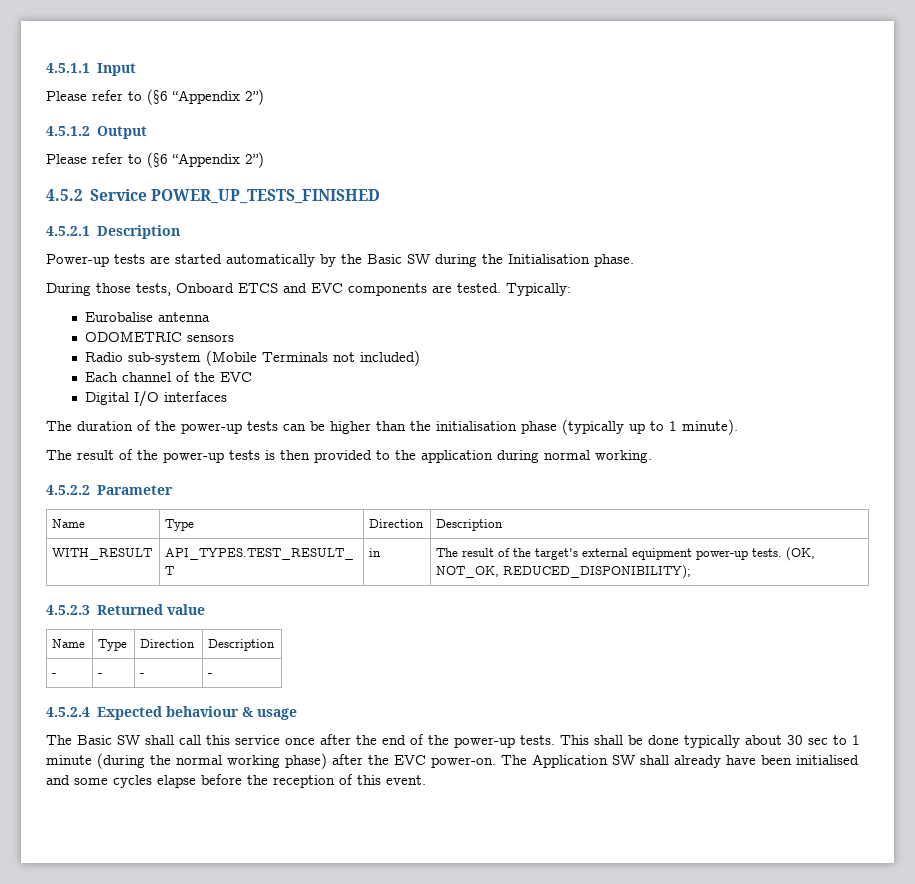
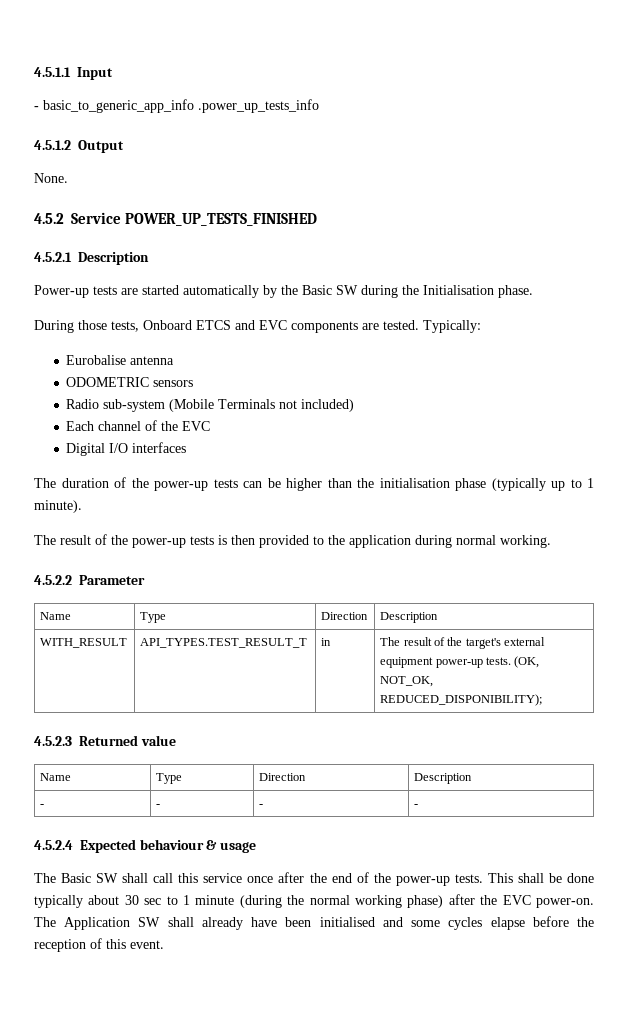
[46,89,264,105] [46,126,148,139] [46,152,264,168] Please refer to (§6 “Appendix 2”) // 4.5.1.2 Output // Please refer to (§6 “Appendix 2”) -> [34,99,319,113] [34,140,124,153] [34,173,68,183] - basic_to_generic_app_info .power_up_tests_info // 4.5.1.2 Output // None.

